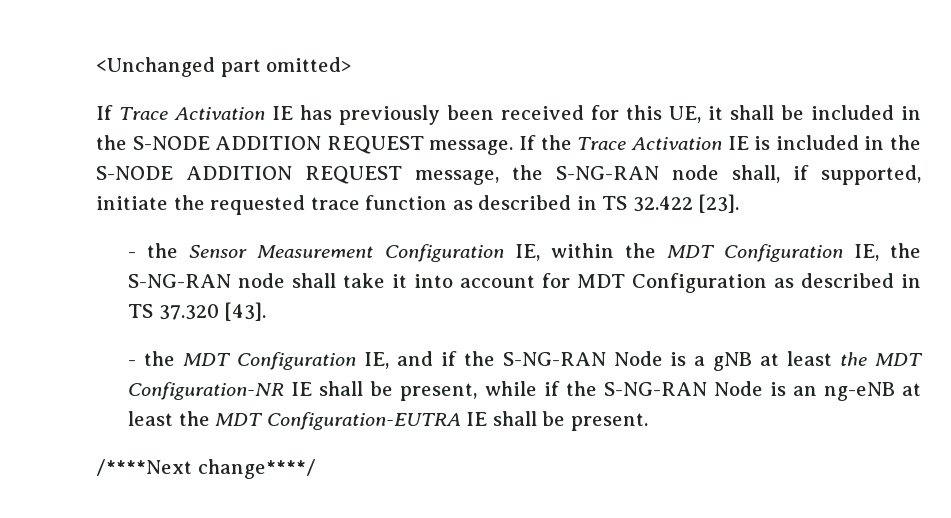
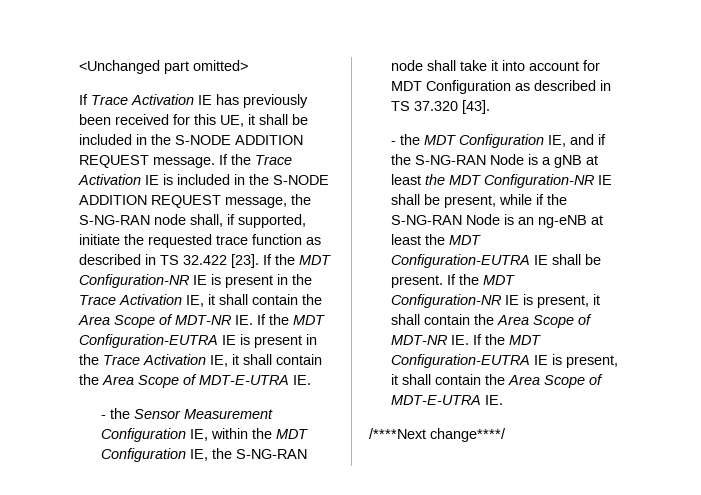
(740, 203) none -> [263,254,331,265] [79,274,312,288] [79,294,322,307] [78,314,325,328] [79,334,317,348] [79,354,322,367] [79,374,311,388] If the MDT Configuration-NR IE is present in the Trace Activation IE, it shall contain the Area Scope of MDT-NR IE. If the MDT Configuration-EUTRA IE is present in the Trace Activation IE, it shall contain the Area Scope of MDT-E-UTRA IE.
(648, 422) none -> [447,274,516,285] [391,294,601,308] [391,314,593,328] [391,334,542,345] [391,354,619,368] [391,374,604,388] [391,395,504,405] If the MDT Configuration-NR IE is present, it shall contain the Area Scope of MDT-NR IE. If the MDT Configuration-EUTRA IE is present, it shall contain the Area Scope of MDT-E-UTRA IE.

